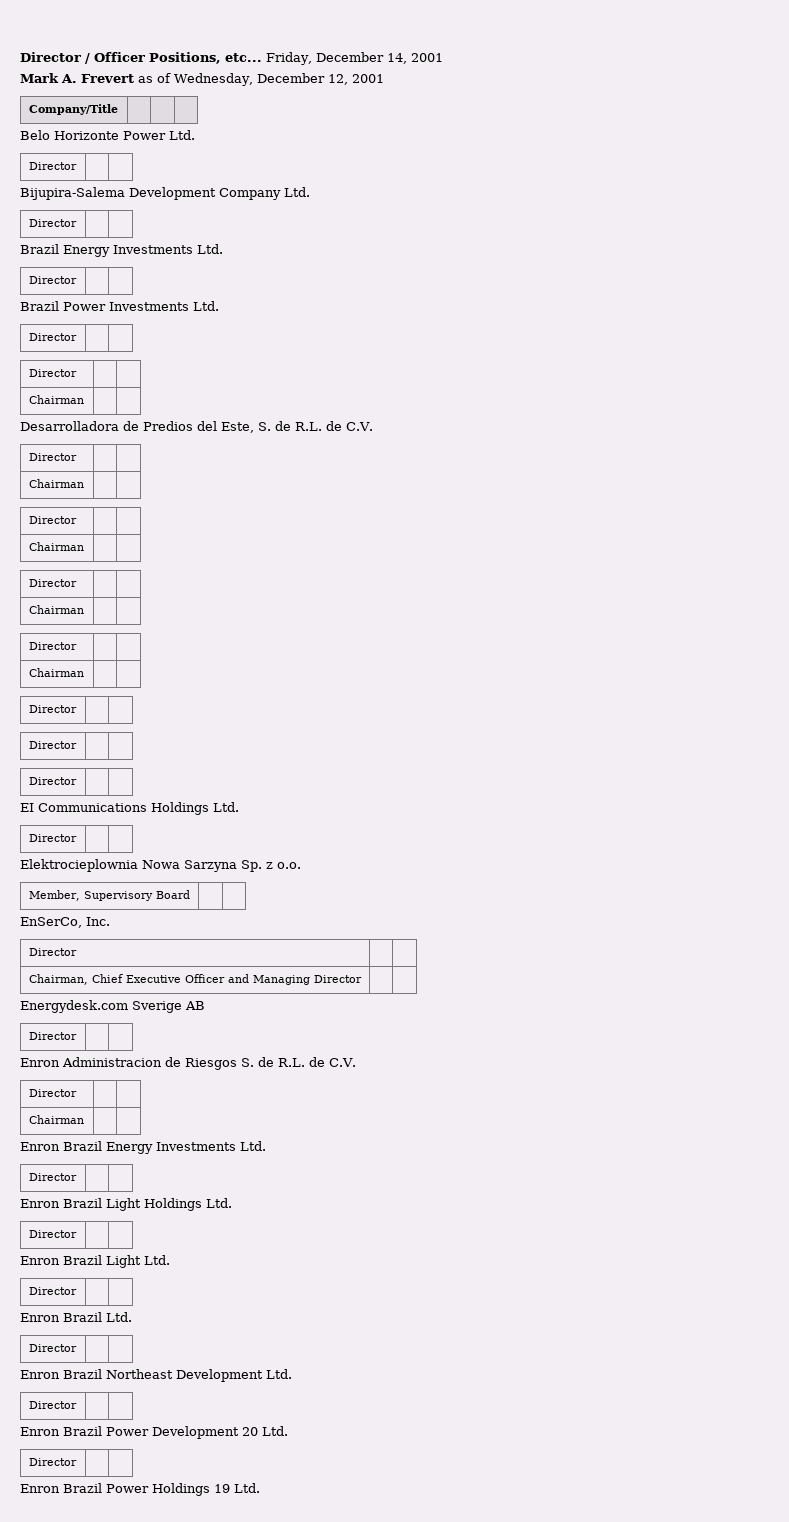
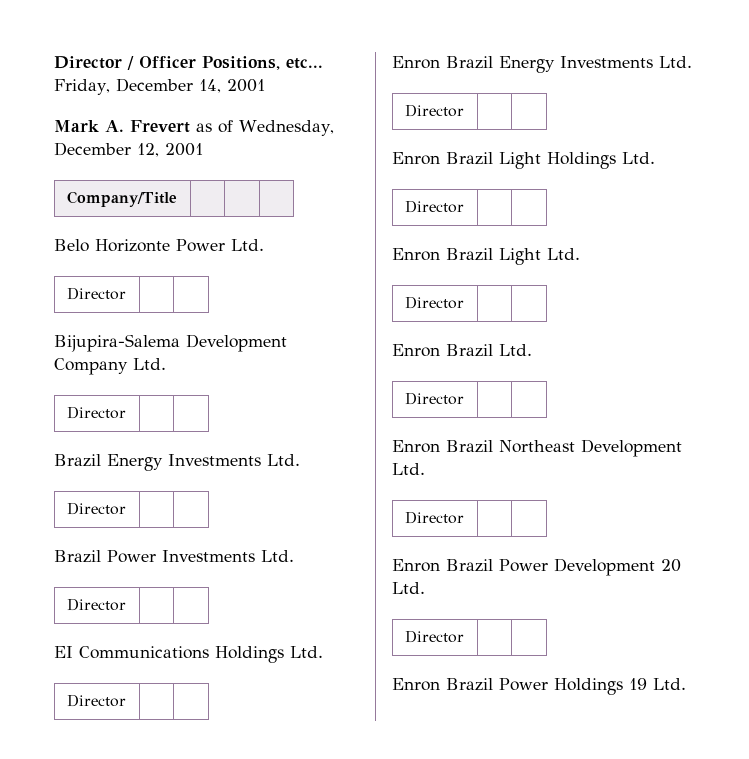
[28,369,77,377] [28,395,84,404] [20,421,373,433] [28,453,77,461] [28,479,84,488] [28,516,77,524] [28,542,84,551] [28,579,77,587] [28,605,84,614] [28,642,77,650] [28,668,84,677] [28,705,77,713] [28,741,77,749] [28,777,77,785] // Director | | // Chairman | | // Desarrolladora de Predios del Este, S. de R.L. de C.V. // Director | | // Chairman | | // Director | | // Chairman | | // Director | | // Chairman | | // Director | | // Chairman | | // Director | | // Director | | // Director | | -> (126, 604) none
[20,859,301,872] [28,890,190,901] [20,917,110,928] [28,948,77,956] [28,974,362,985] [20,1000,205,1013] [28,1032,77,1040] [20,1057,356,1070] [28,1089,77,1097] [28,1115,84,1124] // Elektrocieplownia Nowa Sarzyna Sp. z o.o. // Member, Supervisory Board | | // EnSerCo, Inc. // Director | | // Chairman, Chief Executive Officer and Managing Director | | // Energydesk.com Sverige AB // Director | | // Enron Administracion de Riesgos S. de R.L. de C.V. // Director | | // Chairman | | -> (126, 700) none

